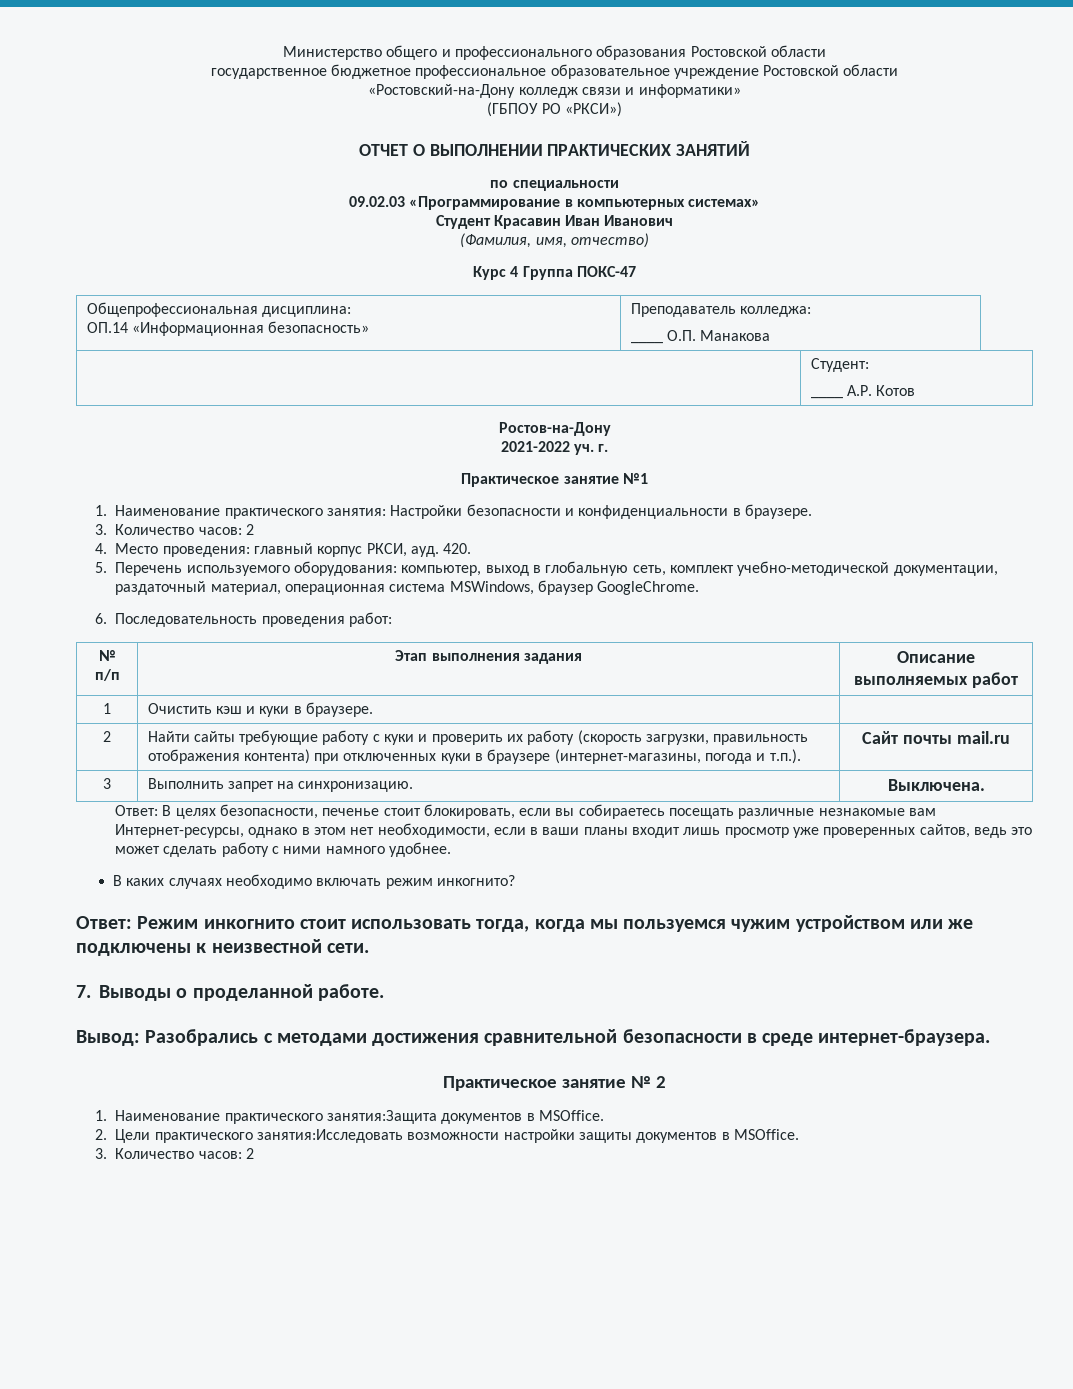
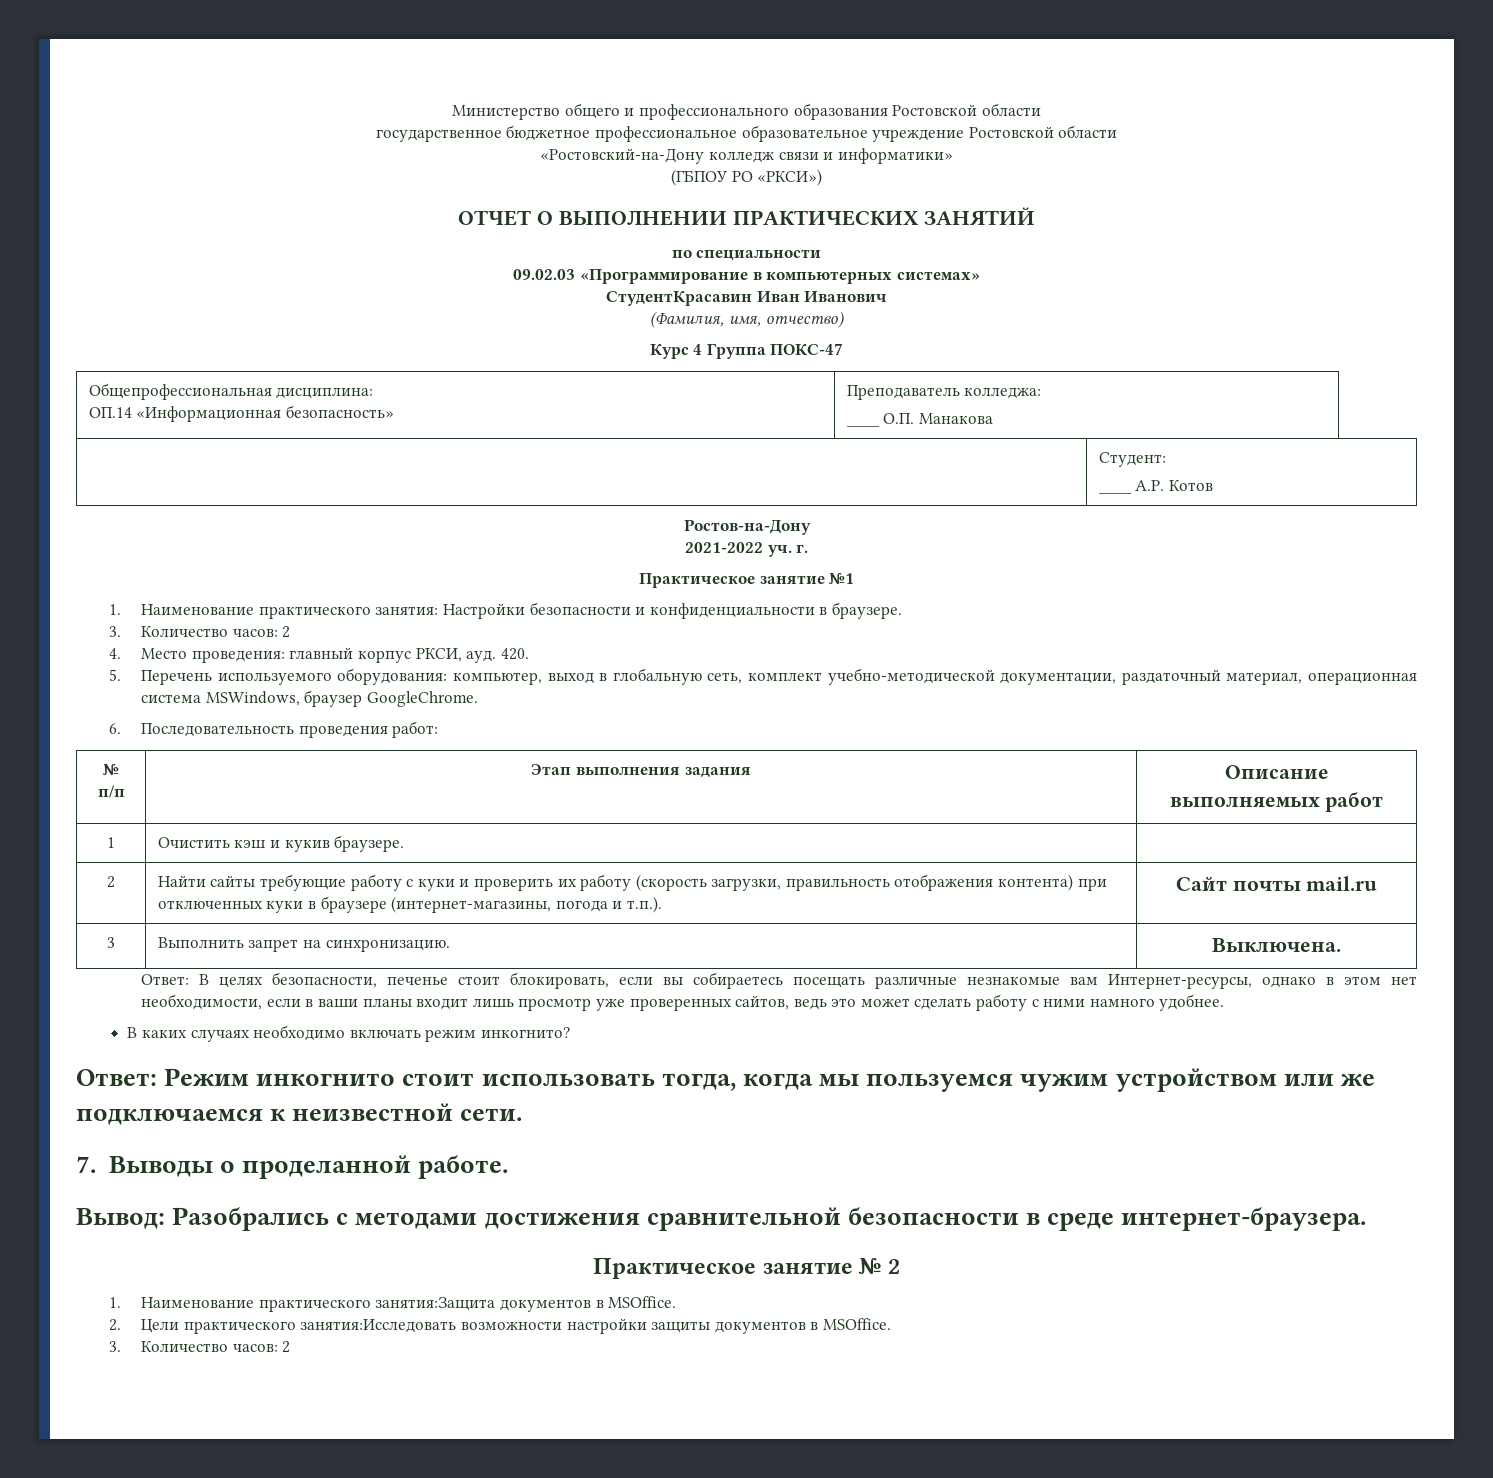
[435,215,561,229] Студент Красавин -> [605,291,752,306] СтудентКрасавин
[259,706,302,717] куки в -> [284,840,330,852] кукив
[76,943,191,956] подключены -> [76,1108,263,1125] подключаемся

